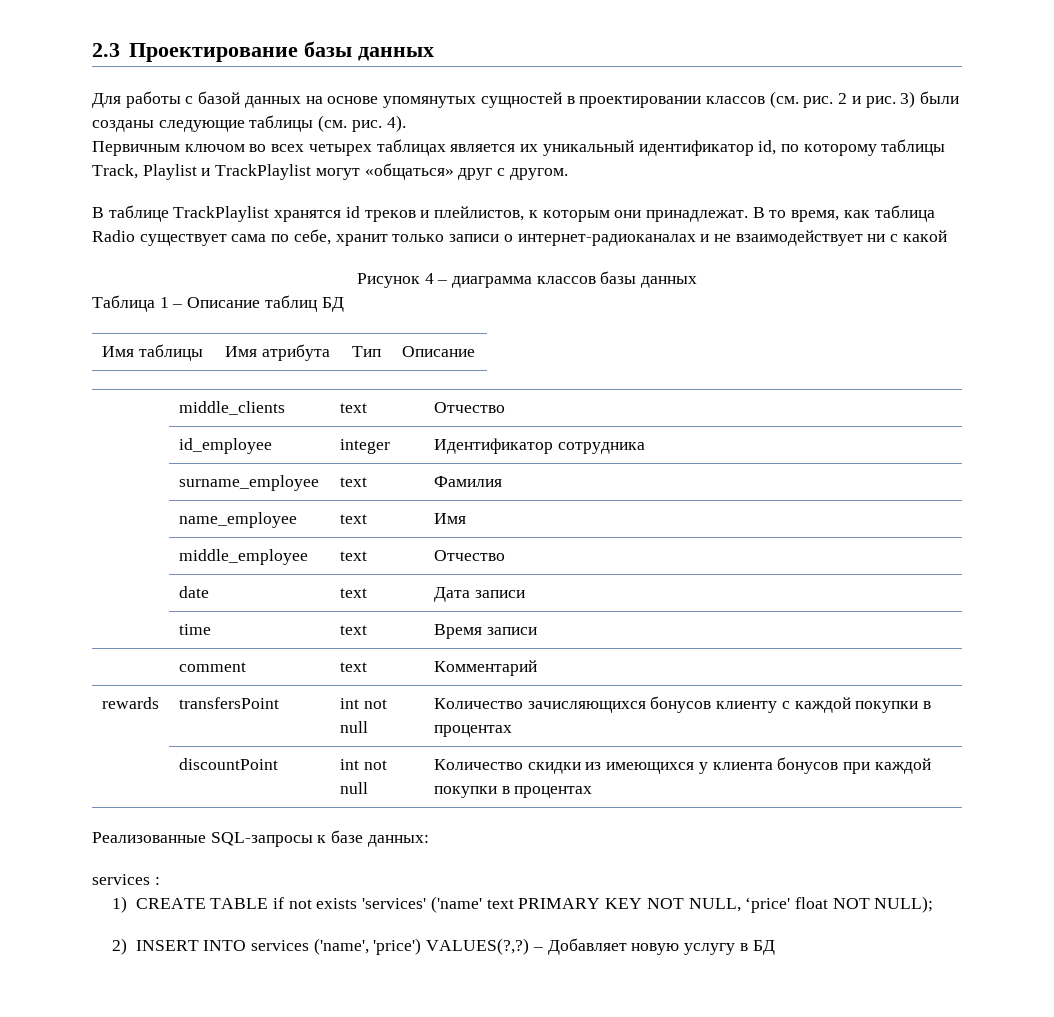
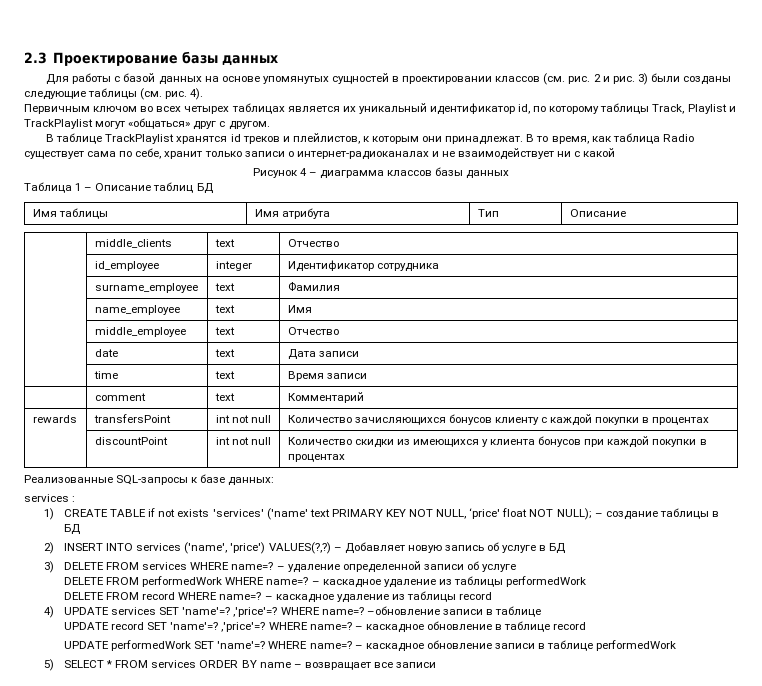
(934, 904) none -> [594,508,720,520] [64,524,81,535] – создание таблицы в БД
[684,940,775,955] услугу в БД -> [444,542,566,554] [44,561,517,573] [64,576,587,588] [64,591,493,603] [44,606,542,618] [64,621,587,633] [64,640,677,652] [44,659,437,671] запись об услуге в БД // 3) DELETE FROM services WHERE name=? – удаление определенной записи об услуге // DELETE FROM performedWork WHERE name=? – каскадное удаление из таблицы performedWork // DELETE FROM record WHERE name=? – каскадное удаление из таблицы record // 4) UPDATE services SET 'name'=? ,'price'=? WHERE name=? –обновление записи в таблице // UPDATE record SET 'name'=? ,'price'=? WHERE name=? – каскадное обновление в таблице record // UPDATE performedWork SET 'name'=? WHERE name=? – каскадное обновление записи в таблице performedWork // 5) SELECT * FROM services ORDER BY name – возвращает все записи

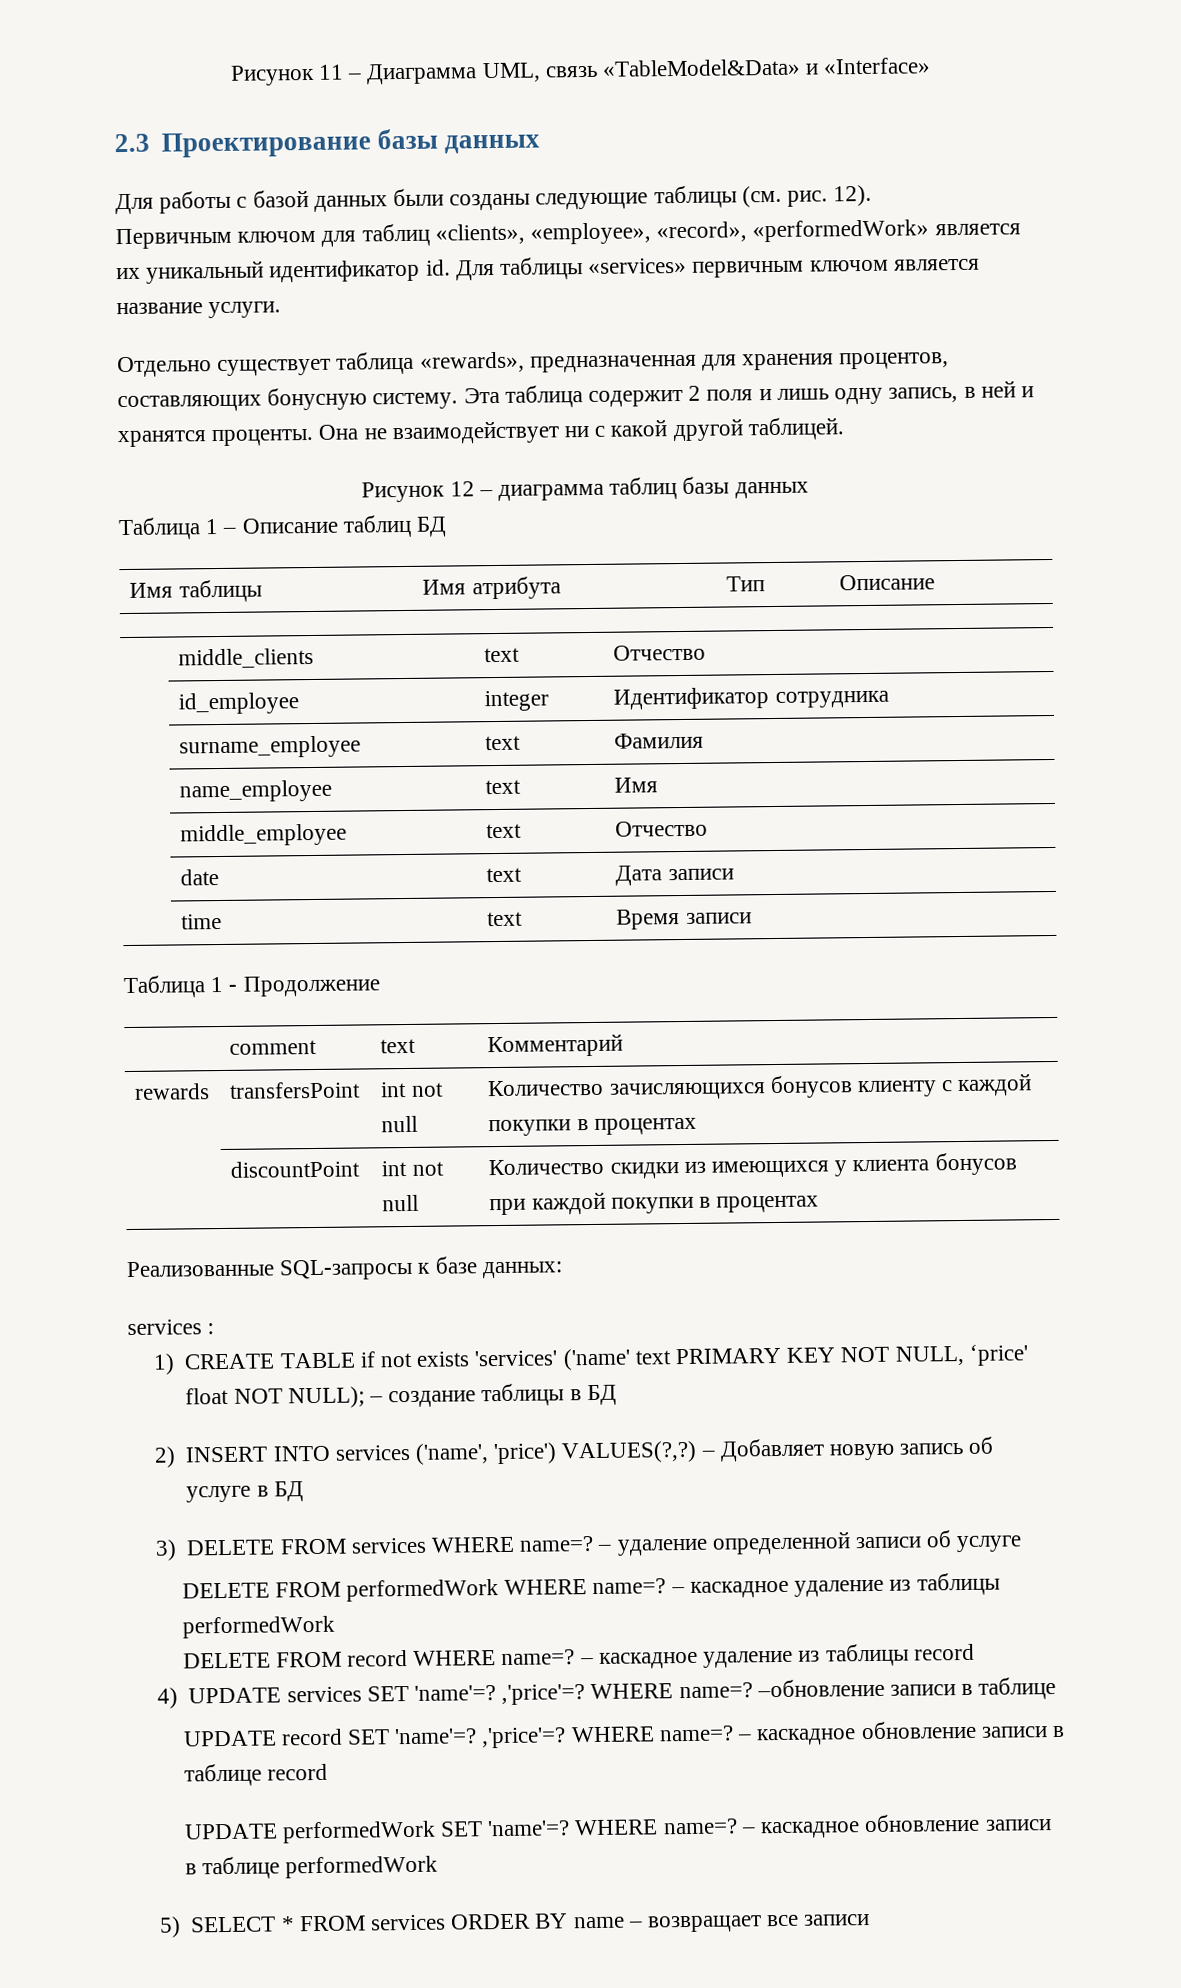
(24, 58) none -> [229,57,932,86] Рисунок 11 – Диаграмма UML, связь «TableModel&Data» и «Interface» //
[204,73,648,85] на основе упомянутых сущностей в проектировании классов (см. рис. 2 и рис. 3) -> (388, 203) none
[190,88,204,100] 4). -> [833,184,873,207] 12).
[140,103,736,115] [24,118,270,130] [46,133,694,145] [24,148,439,160] во всех четырех таблицах является их уникальный идентификатор id, по которому таблицы Track, Playlist и TrackPlaylist могут «общаться» друг с другом. // В таблице TrackPlaylist хранятся id треков и плейлистов, к которым они принадлежат. В то время, как таблица Radio существует сама по себе, хранит только записи о интернет-радиоканалах и -> [321,219,1021,247] [116,257,980,284] [116,301,282,319] [117,351,950,378] [117,380,1034,413] [117,424,359,448] для таблиц «clients», «employee», «record», «performedWork» является их уникальный идентификатор id. Для таблицы «services» первичным ключом является название услуги. // Отдельно существует таблица «rewards», предназначенная для хранения процентов, составляющих бонусную систему. Эта таблица содержит 2 поля и лишь одну запись, в ней и хранятся проценты. Она
[252,168,307,178] // Рисунок 4 -> [672,417,845,442] [361,481,475,503] другой таблицей. // Рисунок 12
[387,170,433,176] классов -> [609,477,678,500] таблиц
(367, 376) none -> [123,975,381,999] // Таблица 1 - Продолжение
(492, 625) none -> [980,1726,1048,1738] записи

